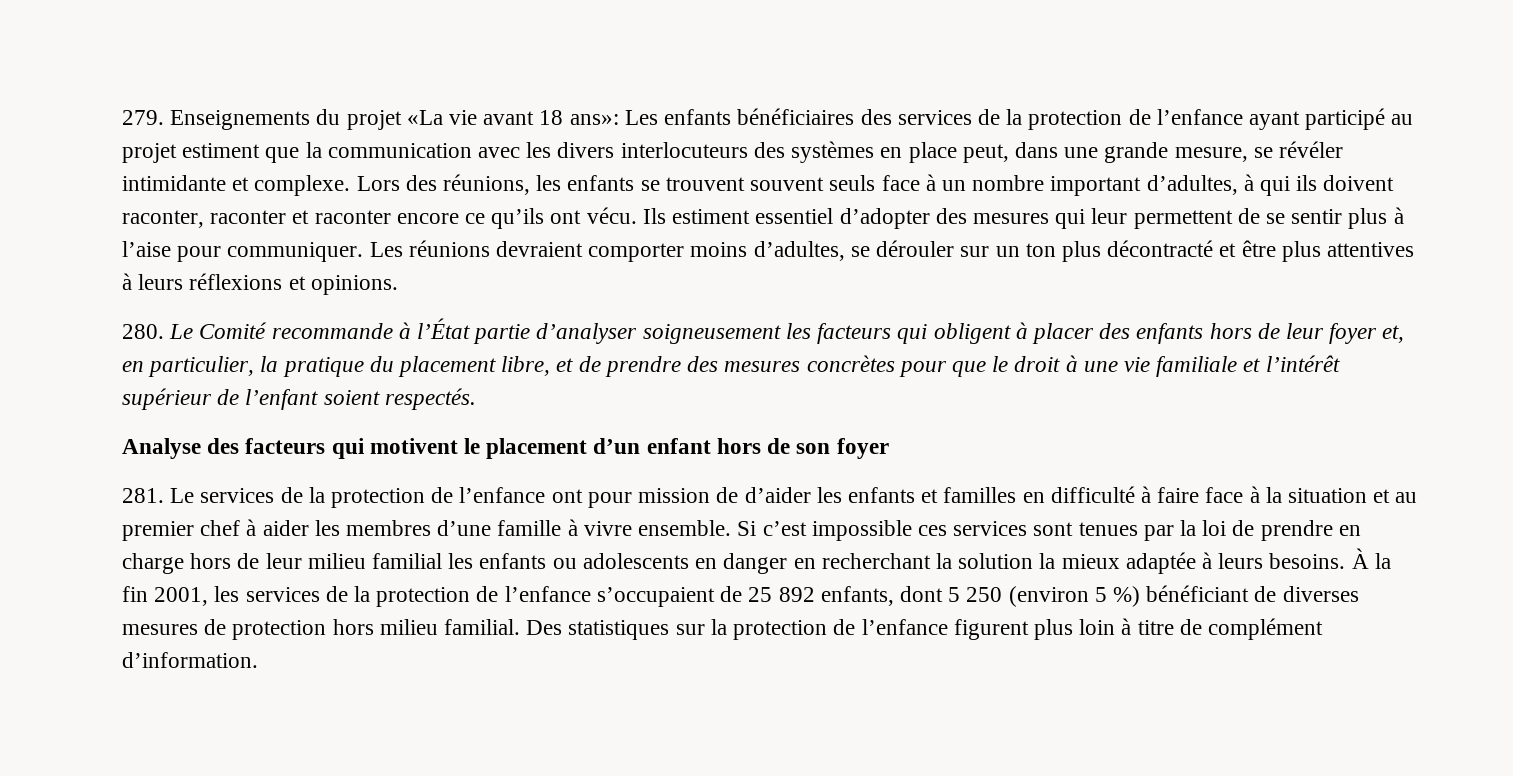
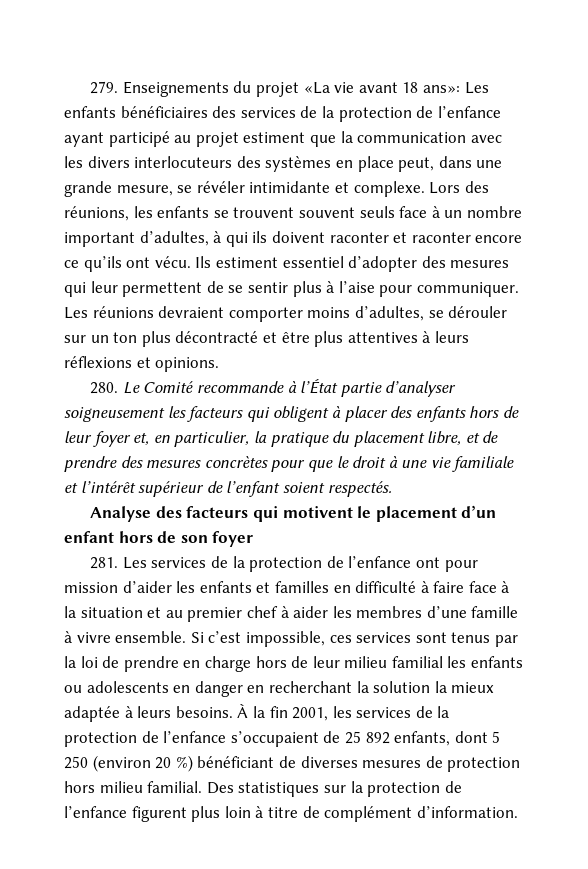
[122,210,204,228] raconter, -> (325, 237) none
[170,488,195,503] Le -> [122,557,147,569] Les
[716,487,739,503] de -> (118, 587) none
[811,520,912,541] impossible -> [245,631,325,647] impossible,
[1078,522,1138,536] tenues -> [451,632,491,643] tenus
[1094,587,1107,602] 5 -> [155,757,172,769] 20

